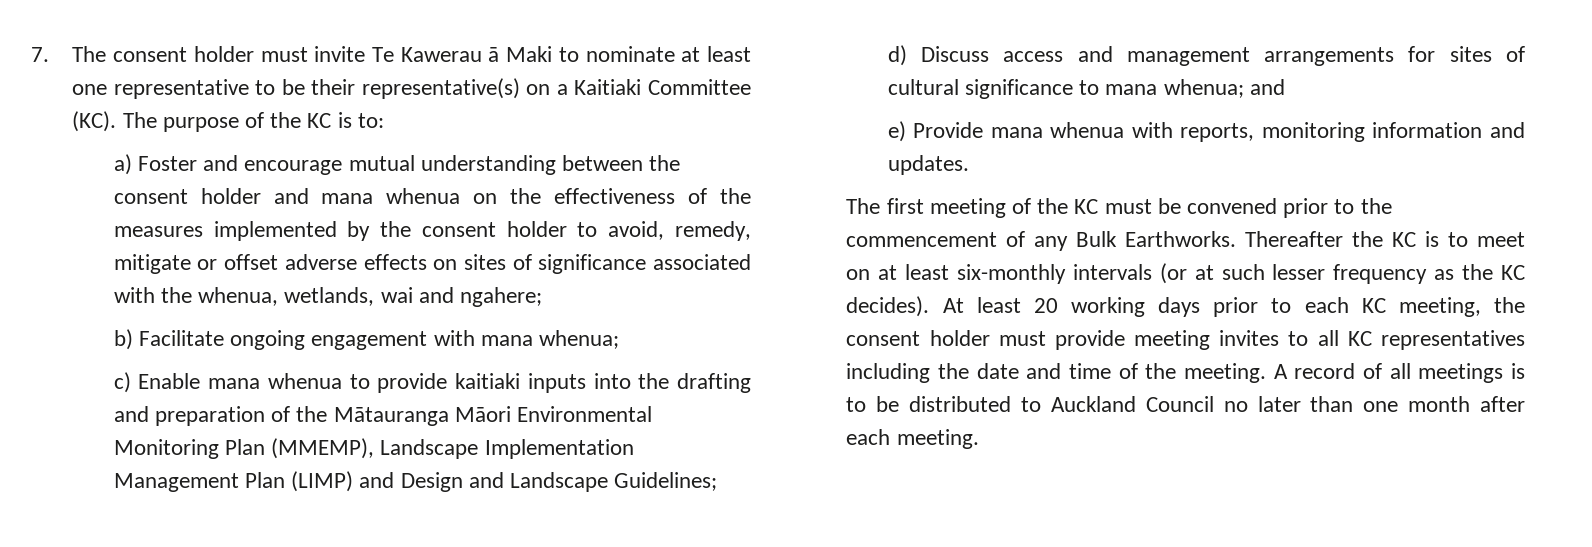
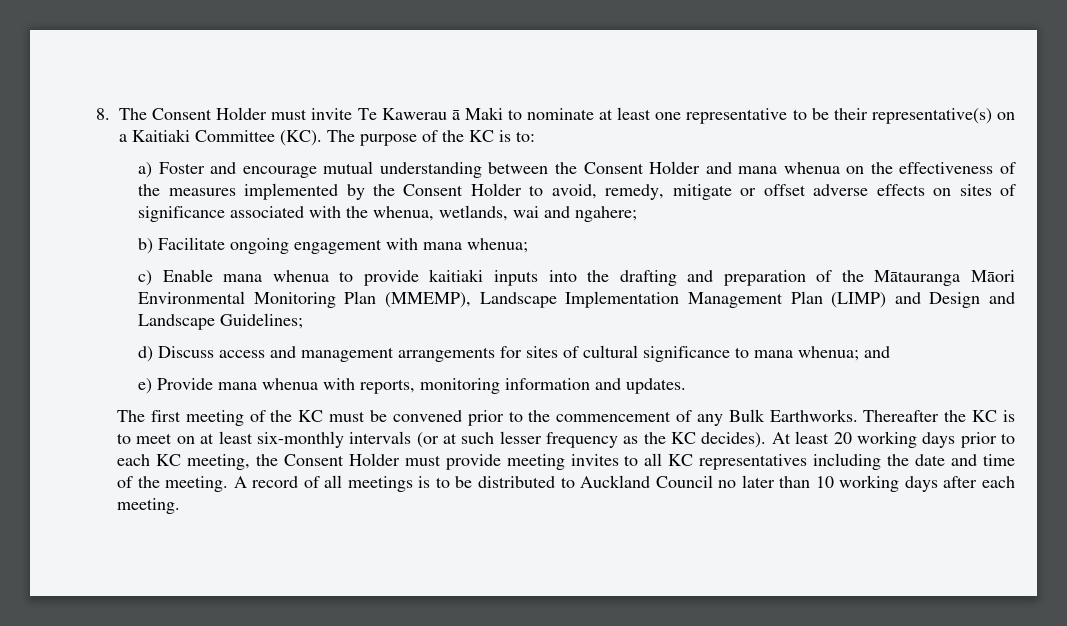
[31,46,254,62] 7. The consent holder -> [96,107,268,120] 8. The Consent Holder
[113,188,261,204] consent holder -> [583,161,701,174] Consent Holder
[421,221,567,237] consent holder -> [403,183,522,196] Consent Holder
[846,330,990,346] consent holder -> [283,453,400,466] Consent Holder
[1363,396,1471,412] one month -> [815,475,938,492] 10 working days

